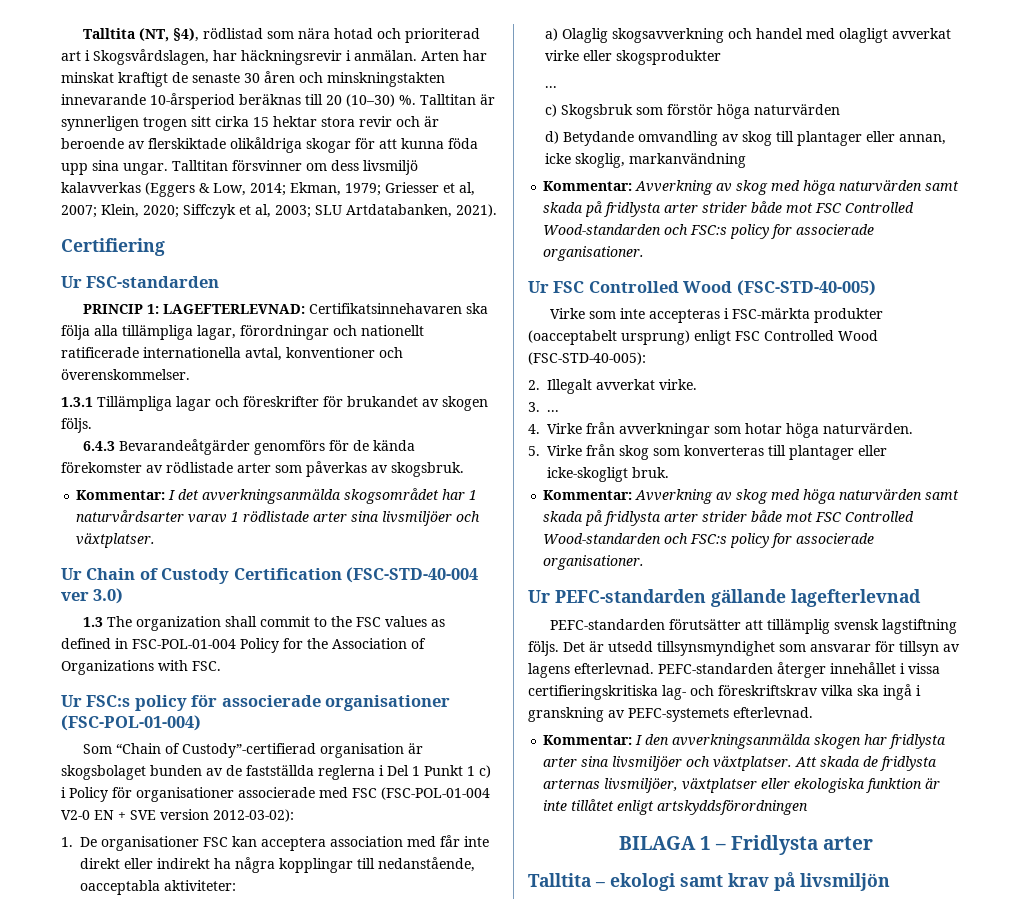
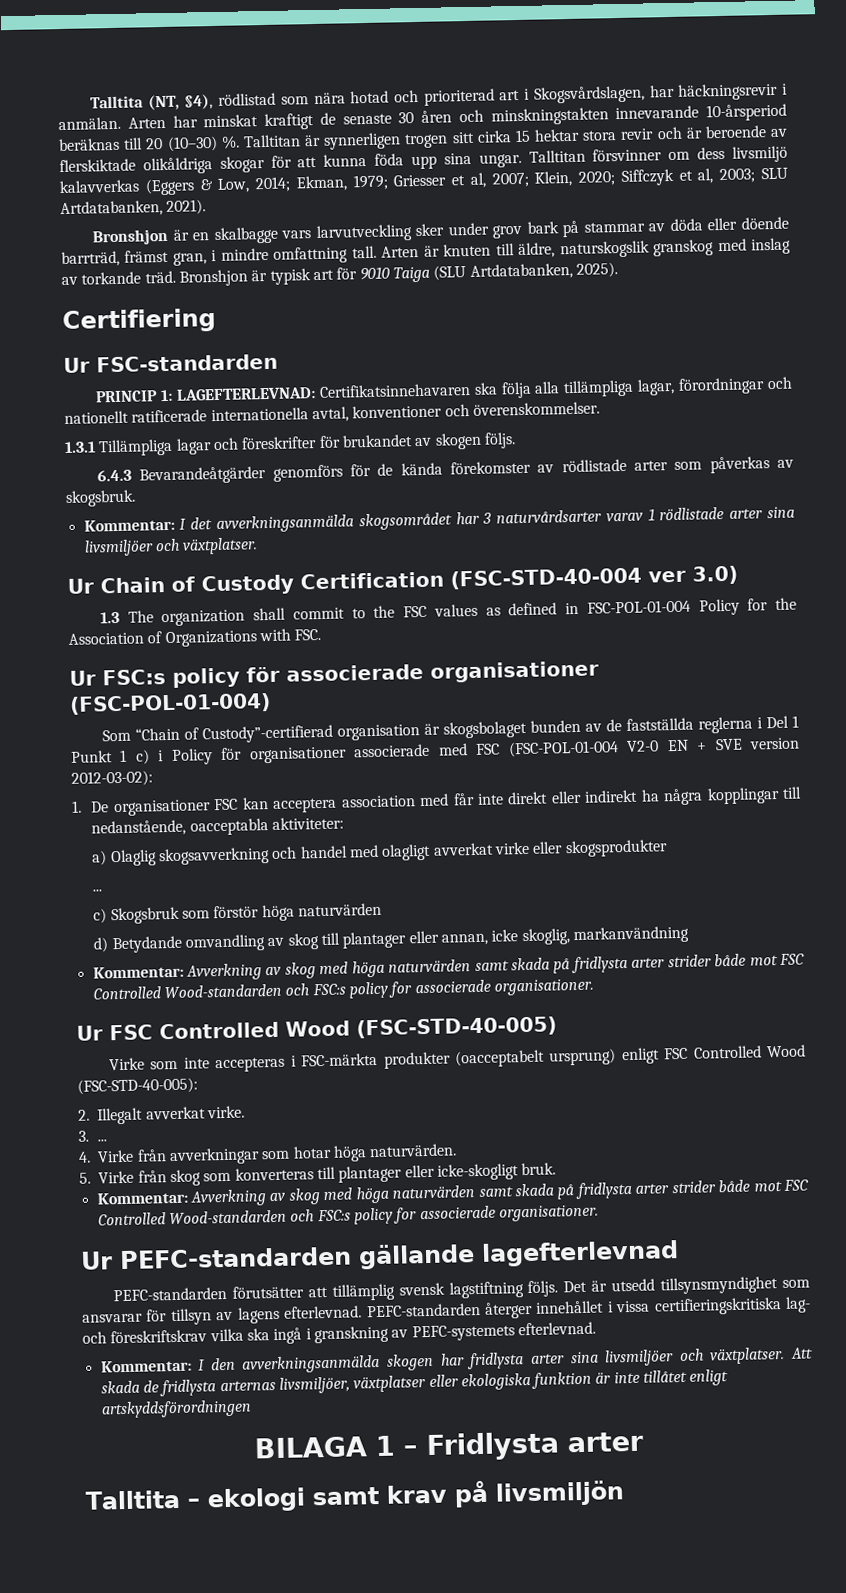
(497, 210) none -> [91,216,789,246] [61,237,792,268] [61,262,618,287] // Bronshjon är en skalbagge vars larvutveckling sker under grov bark på stammar av döda eller döende barrträd, främst gran, i mindre omfattning tall. Arten är knuten till äldre, naturskogslik granskog med inslag av torkande träd. Bronshjon är typisk art för 9010 Taiga (SLU Artdatabanken, 2025).
[469,490,478,500] 1 -> [482,512,493,524] 3

